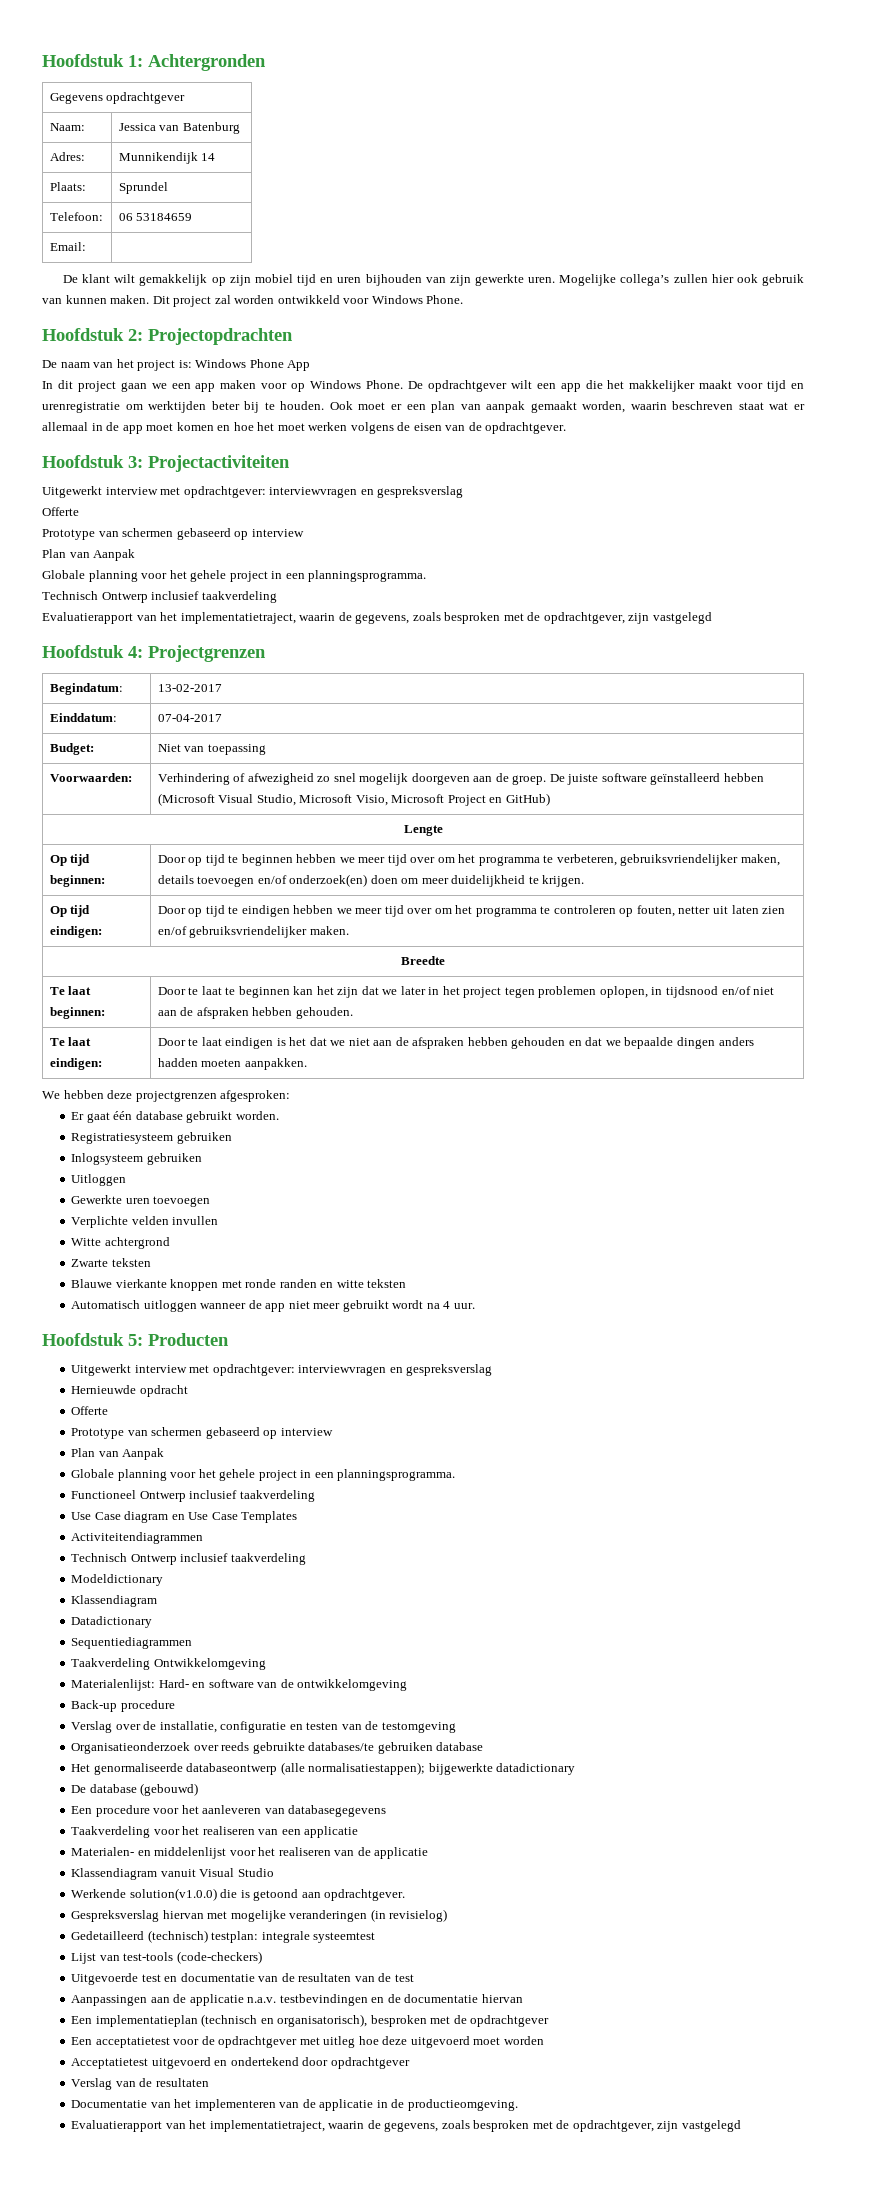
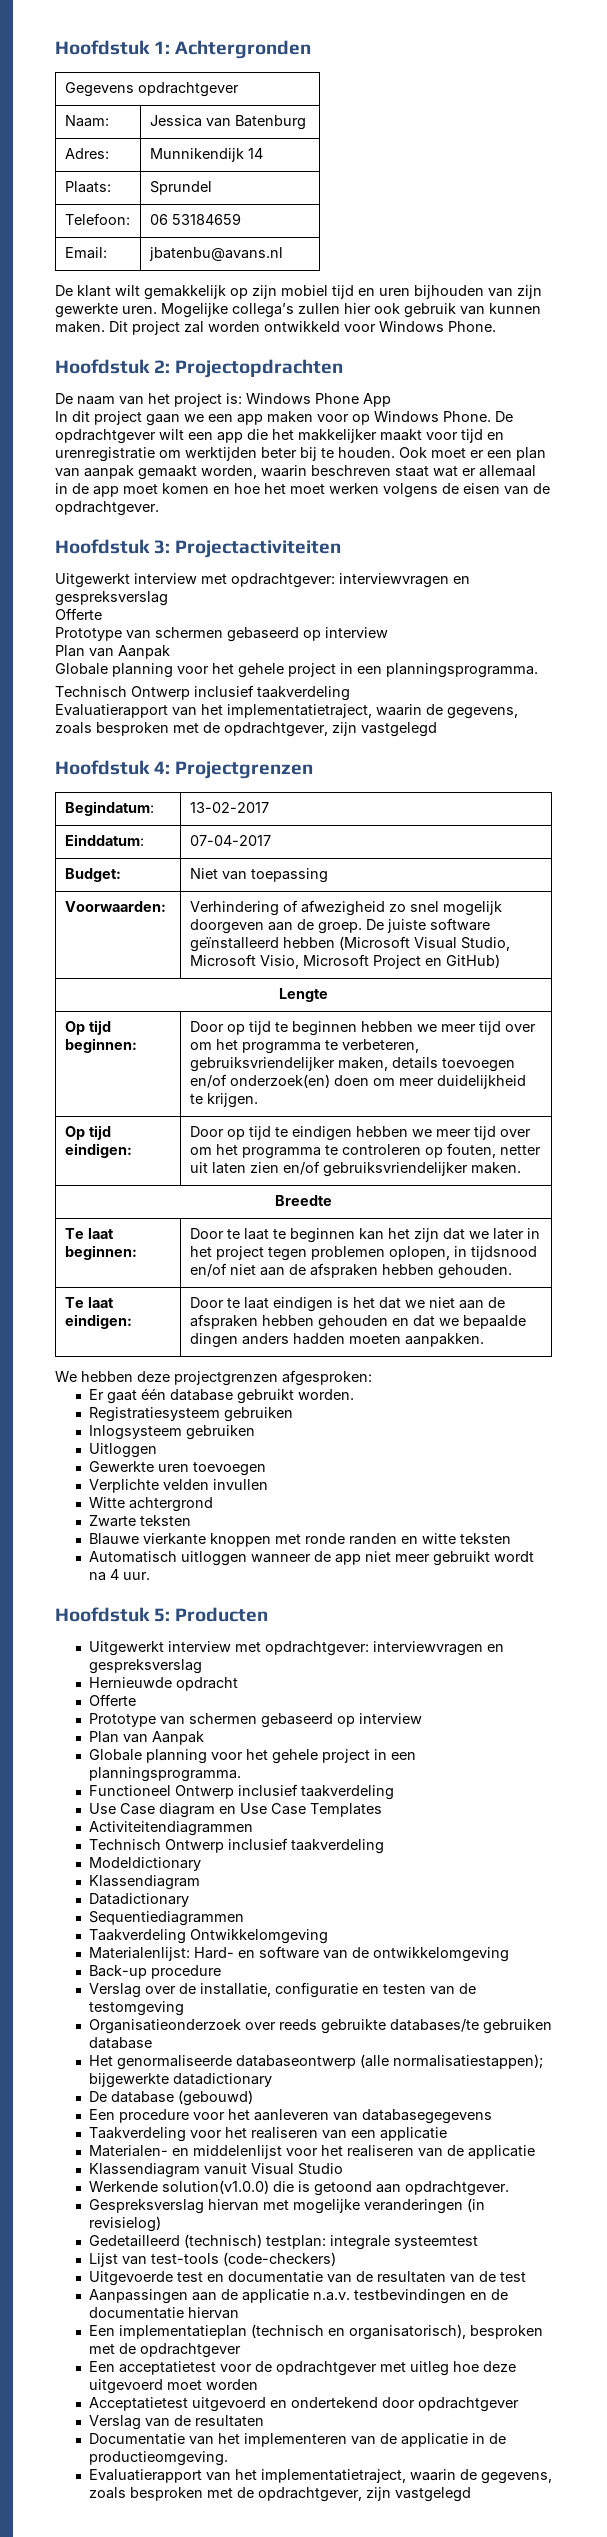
(86, 246) none -> [148,247,283,261] jbatenbu@avans.nl

